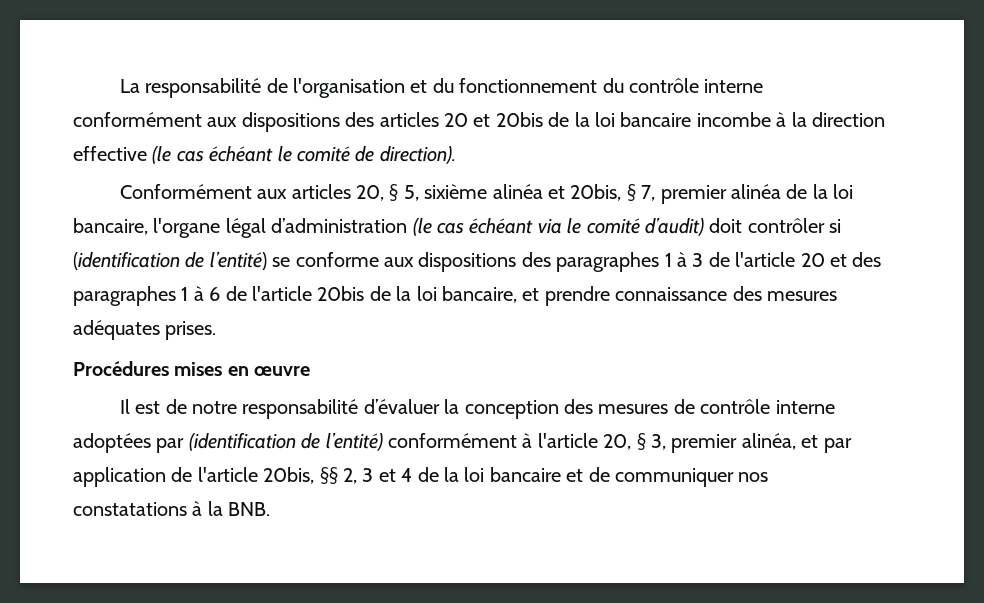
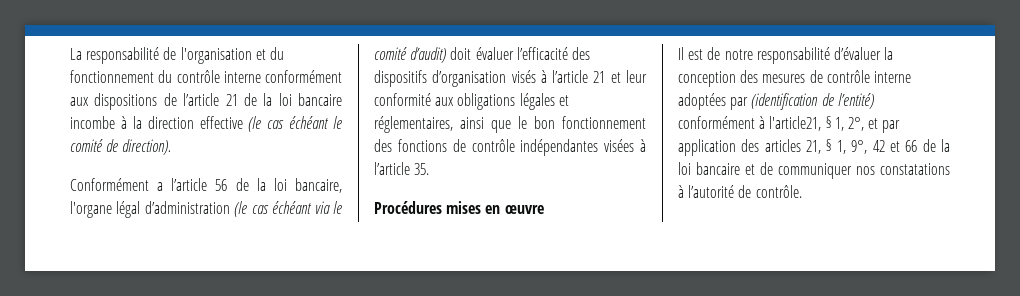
[345,112,543,127] des articles 20 et 20bis -> [163,93,238,106] de l’article 21
[257,184,781,204] aux articles 20, § 5, sixième alinéa et 20bis, § 7, premier alinéa -> [157,178,228,191] a l’article 56
[747,218,842,233] [73,252,882,272] [73,286,837,306] [73,320,217,340] contrôler si (identification de l’entité) se conforme aux dispositions des paragraphes 1 à 3 de l'article 20 et des paragraphes 1 à 6 de l'article 20bis de la loi bancaire, et prendre connaissance des mesures adéquates prises. -> [475,47,590,60] [374,70,647,87] [374,93,569,110] [374,116,646,133] [374,139,646,156] [374,162,430,175] évaluer l’efficacité des dispositifs d’organisation visés à l’article 21 et leur conformité aux obligations légales et réglementaires, ainsi que le bon fonctionnement des fonctions de contrôle indépendantes visées à l’article 35.
[537,433,852,453] [73,467,413,487] l'article 20, § 3, premier alinéa, et par application de l'article 20bis, §§ 2, 3 et 4 -> [769,116,901,133] [678,139,918,156] l'article21, § 1, 2°, et par application des articles 21, § 1, 9°, 42 et 66
[207,501,271,516] la BNB. -> [688,185,802,198] l’autorité de contrôle.

